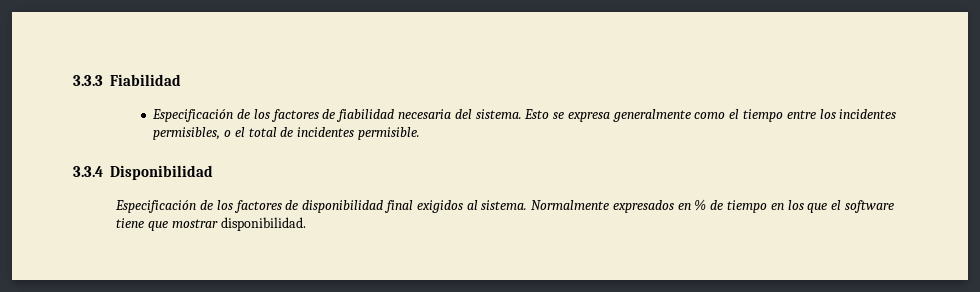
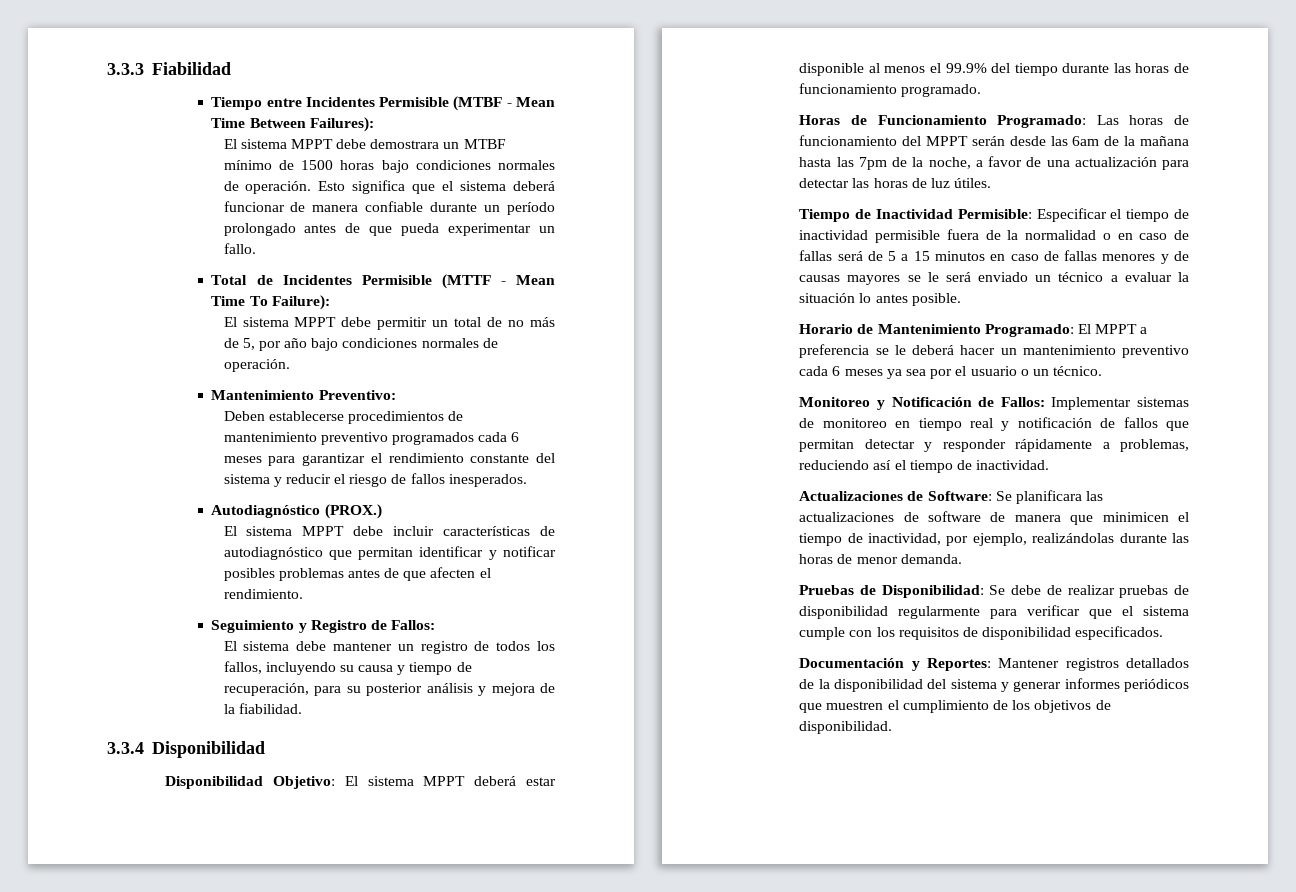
[152,109,897,122] [153,127,421,140] [73,165,213,180] [115,199,894,213] [116,218,218,231] Especificación de los factores de fiabilidad necesaria del sistema. Esto se expresa generalmente como el tiempo entre los incidentes permisibles, o el total de incidentes permisible. // 3.3.4 Disponibilidad // Especificación de los factores de disponibilidad final exigidos al sistema. Normalmente expresados en % de tiempo en los que el software tiene que mostrar -> [211,96,555,111] [211,117,374,132] [223,139,506,149] [223,160,555,173] [223,180,555,194] [223,201,555,215] [223,223,555,236] [223,243,256,254] [211,274,555,289] [211,295,330,310] [223,317,555,330] [223,338,498,351] [223,359,290,372] [211,390,396,400] [223,411,464,424] [223,432,520,445] [223,453,555,466] [223,473,527,487] [211,504,382,519] [223,526,555,536] [223,546,556,560] [223,567,491,581] [223,589,303,599] [211,620,436,633] [223,641,555,654] [223,661,472,675] [223,683,555,696] [223,703,302,714] [107,741,265,758] [165,776,556,789] [799,63,1189,76] [799,83,982,97] [799,115,1189,128] [799,135,1189,146] [799,156,1189,170] [799,178,992,188] [799,208,1189,222] [799,229,1189,243] [799,250,1189,264] [799,272,1189,285] [799,293,961,306] [799,324,1148,337] [799,344,1189,358] [799,366,1103,379] [799,397,1189,410] [799,417,1189,431] [799,439,1189,452] [799,460,1050,473] [799,490,1104,504] [799,511,1189,525] [799,533,1189,546] [799,554,962,564] [799,585,1189,598] [799,605,1189,619] [799,626,1164,640] [799,658,1189,671] [799,678,1189,692] [799,700,1111,713] Tiempo entre Incidentes Permisible (MTBF - Mean Time Between Failures): // El sistema MPPT debe demostrara un MTBF mínimo de 1500 horas bajo condiciones normales de operación. Esto significa que el sistema deberá funcionar de manera confiable durante un período prolongado antes de que pueda experimentar un fallo. // Total de Incidentes Permisible (MTTF - Mean Time To Failure): // El sistema MPPT debe permitir un total de no más de 5, por año bajo condiciones normales de operación. // Mantenimiento Preventivo: // Deben establecerse procedimientos de mantenimiento preventivo programados cada 6 meses para garantizar el rendimiento constante del sistema y reducir el riesgo de fallos inesperados. // Autodiagnóstico (PROX.) // El sistema MPPT debe incluir características de autodiagnóstico que permitan identificar y notificar posibles problemas antes de que afecten el rendimiento. // Seguimiento y Registro de Fallos: // El sistema debe mantener un registro de todos los fallos, incluyendo su causa y tiempo de recuperación, para su posterior análisis y mejora de la fiabilidad. // 3.3.4 Disponibilidad // Disponibilidad Objetivo: El sistema MPPT deberá estar disponible al menos el 99.9% del tiempo durante las horas de funcionamiento programado. // Horas de Funcionamiento Programado: Las horas de funcionamiento del MPPT serán desde las 6am de la mañana hasta las 7pm de la noche, a favor de una actualización para detectar las horas de luz útiles. // Tiempo de Inactividad Permisible: Especificar el tiempo de inactividad permisible fuera de la normalidad o en caso de fallas será de 5 a 15 minutos en caso de fallas menores y de causas mayores se le será enviado un técnico a evaluar la situación lo antes posible. // Horario de Mantenimiento Programado: El MPPT a preferencia se le deberá hacer un mantenimiento preventivo cada 6 meses ya sea por el usuario o un técnico. // Monitoreo y Notificación de Fallos: Implementar sistemas de monitoreo en tiempo real y notificación de fallos que permitan detectar y responder rápidamente a problemas, reduciendo así el tiempo de inactividad. // Actualizaciones de Software: Se planificara las actualizaciones de software de manera que minimicen el tiempo de inactividad, por ejemplo, realizándolas durante las horas de menor demanda. // Pruebas de Disponibilidad: Se debe de realizar pruebas de disponibilidad regularmente para verificar que el sistema cumple con los requisitos de disponibilidad especificados. // Documentación y Reportes: Mantener registros detallados de la disponibilidad del sistema y generar informes periódicos que muestren el cumplimiento de los objetivos de

